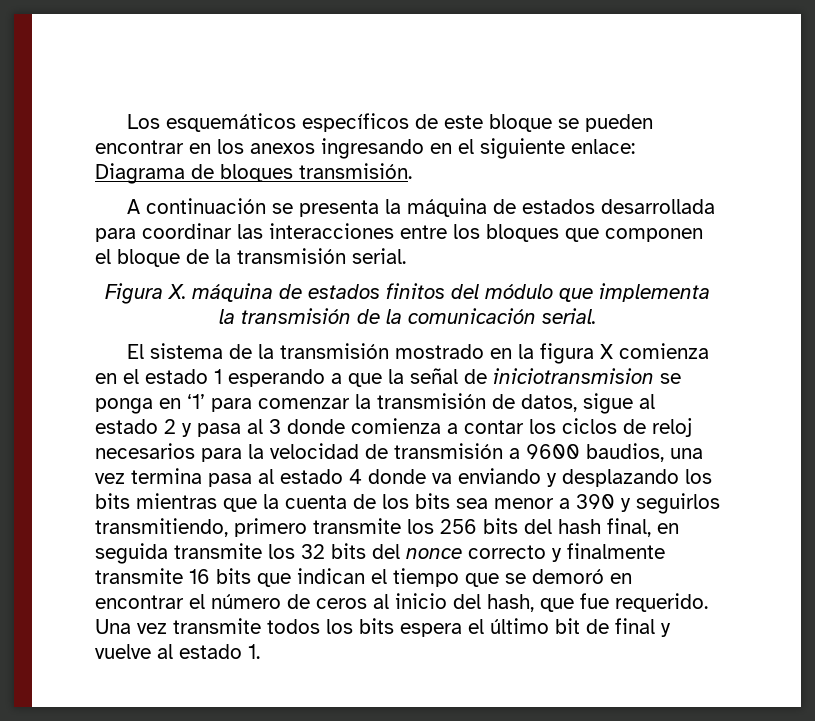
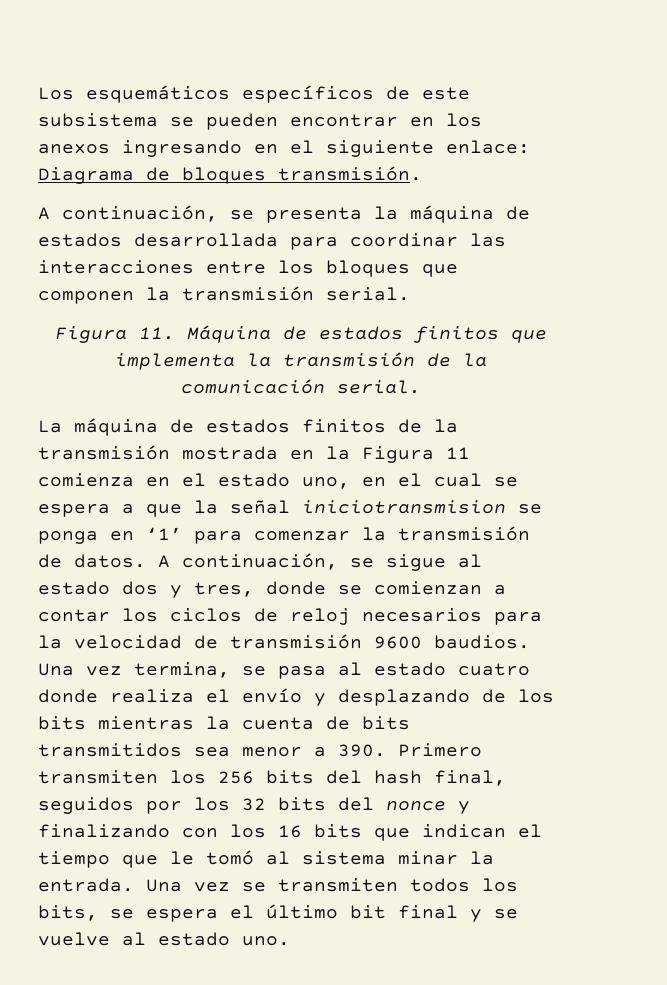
[489,114,553,132] bloque -> [38,113,158,127] subsistema
[146,198,267,214] continuación -> [62,205,218,222] continuación,
[95,249,209,267] el bloque de -> (134, 297) none
[167,283,553,302] X. máquina de estados finitos del módulo -> [139,325,499,343] 11. Máquina de estados finitos
[127,343,485,359] El sistema de la transmisión mostrado -> [38,418,458,436] [38,445,278,460] La máquina de estados finitos de la transmisión mostrada
[540,343,614,364] figura X -> [362,446,470,463] Figura 11
[214,369,325,387] 1 esperando -> [302,473,518,489] [38,504,110,517] uno, en el cual se espera
[464,369,487,384] de -> (290, 507) none
[521,393,655,414] [95,418,441,437] datos, sigue al estado 2 y pasa al 3 donde comienza -> [74,553,482,571] [38,581,482,598] datos. A continuación, se sigue al estado dos y tres, donde se comienzan
[509,443,703,462] [95,468,541,487] a 9600 baudios, una vez termina pasa al estado 4 donde va enviando -> [374,635,530,649] [38,662,530,679] [38,688,302,703] 9600 baudios. Una vez termina, se pasa al estado cuatro donde realiza el envío
(679, 478) none -> [482,689,506,703] de
[223,498,257,512] que -> (194, 723) none
[382,493,450,509] los bits -> [362,716,410,730] [38,743,182,757] bits transmitidos
[576,493,720,514] [95,518,401,537] 390 y seguirlos transmitiendo, primero transmite -> [338,743,482,757] [38,770,158,784] 390. Primero transmiten
[657,523,679,534] [95,543,262,564] en seguida transmite -> [38,797,182,814] seguidos por
[468,543,665,562] [95,568,183,584] correcto y finalmente transmite -> [458,801,470,814] [38,824,266,838] y finalizando con los
[505,569,632,584] [95,593,708,612] [95,618,394,634] se demoró en encontrar el número de ceros al inicio del hash, que fue requerido. Una vez transmite todos los bits -> [170,850,494,865] [38,878,518,892] [38,905,134,921] le tomó al sistema minar la entrada. Una vez se transmiten todos los bits, se
[586,619,609,634] de -> (386, 912) none
(671, 630) none -> [494,909,518,919] se
[248,644,260,659] 1. -> [242,936,290,946] uno.

